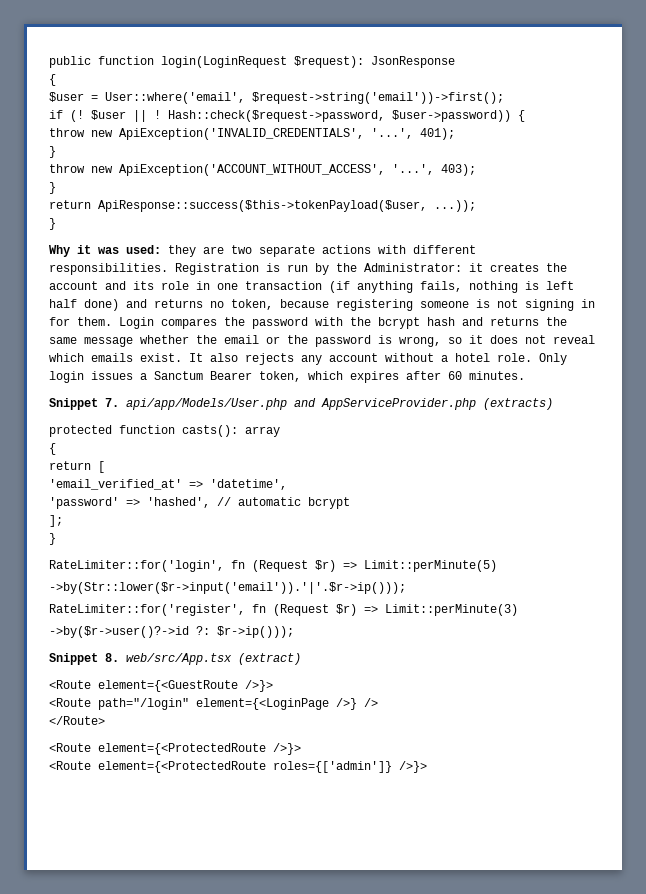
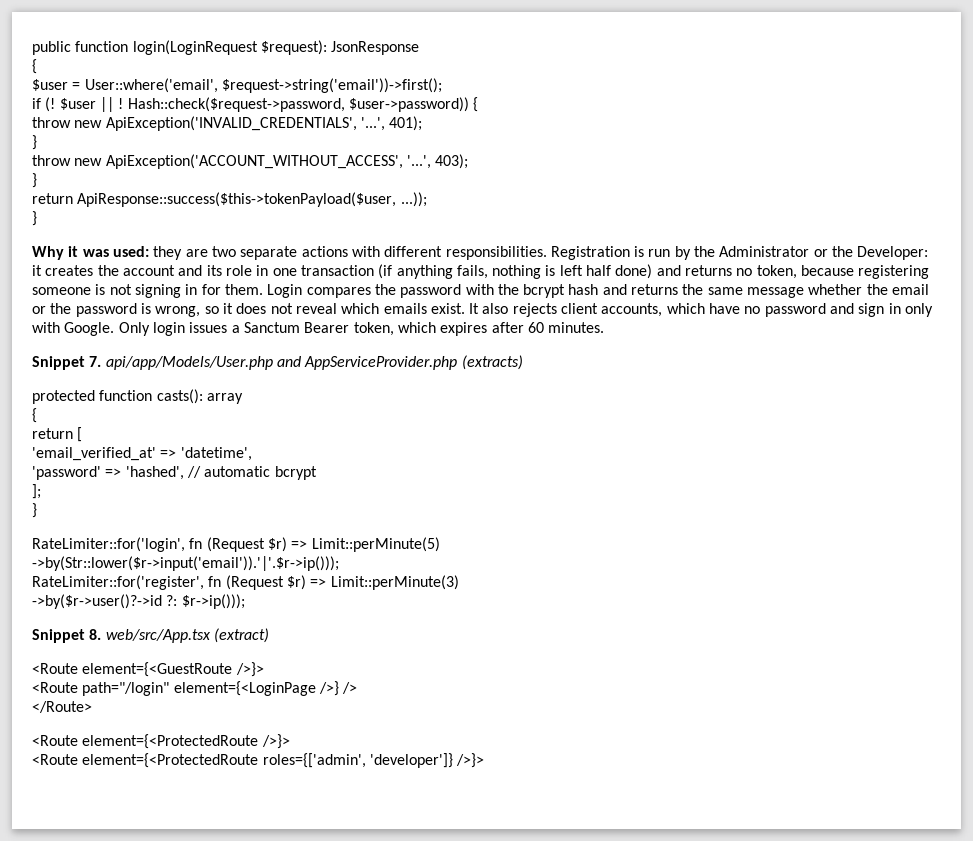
[364,263,462,272] Administrator: -> [719,246,929,260] Administrator or the Developer:
[301,353,532,365] any account without a hotel role. -> [561,303,934,317] [32,322,115,336] client accounts, which have no password and sign in only with Google.
[273,761,392,773] roles={['admin']} -> [262,753,453,768] roles={['admin', 'developer']}

